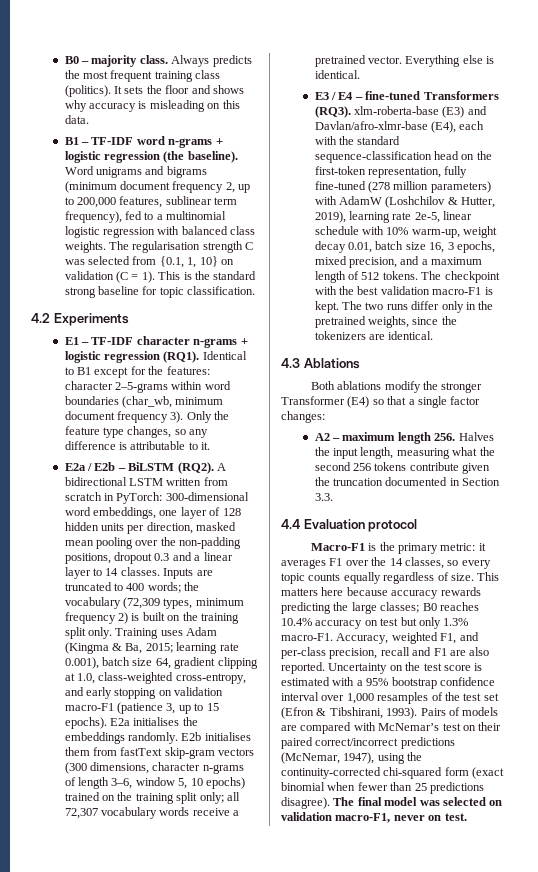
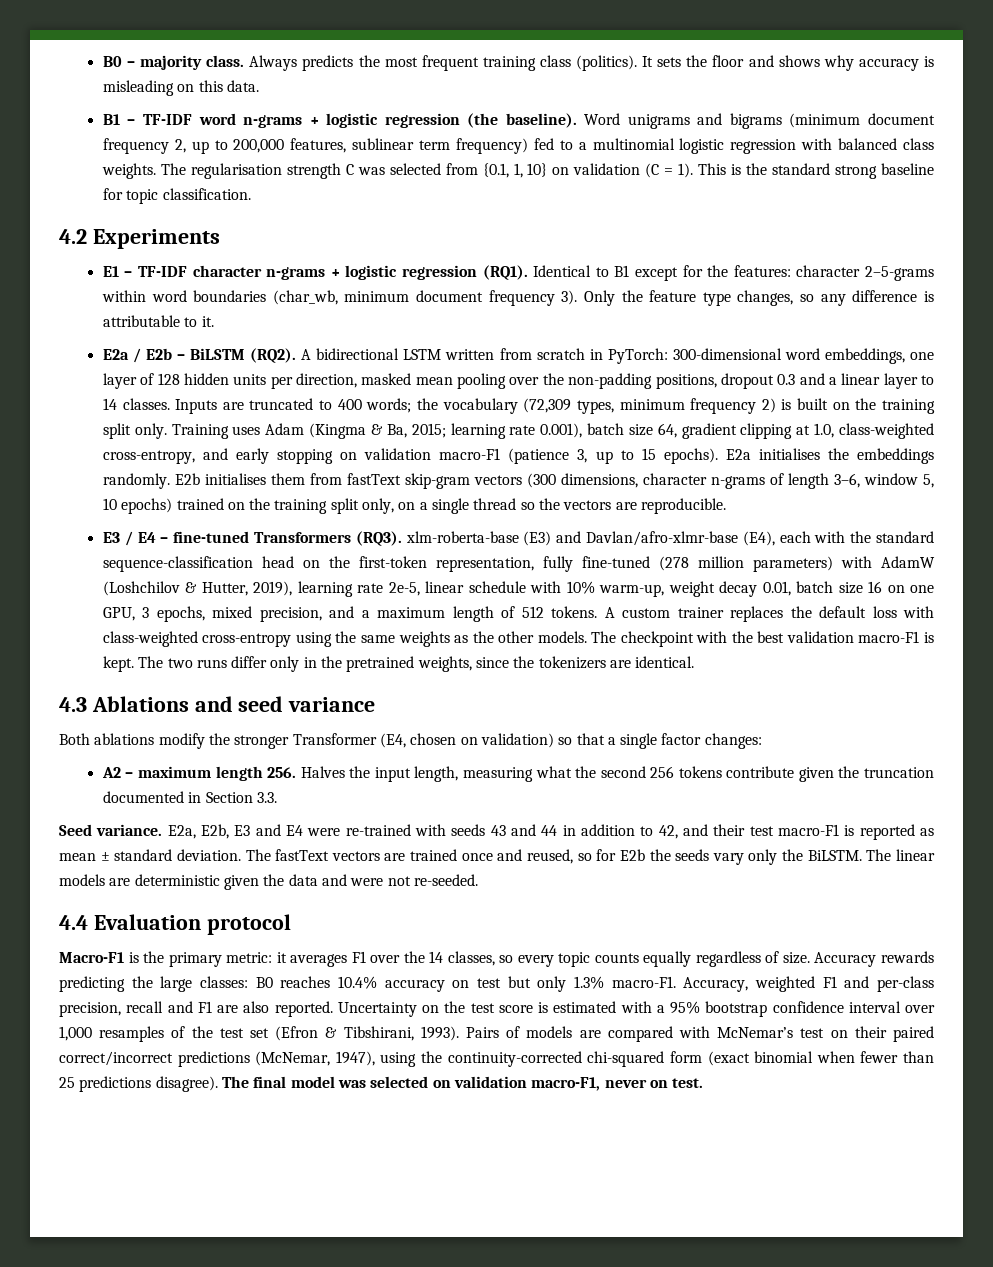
[64,211,122,223] frequency), -> [455,138,528,154] frequency)
[199,792,240,804] [64,807,240,819] [314,55,495,67] [314,70,360,79] only; all 72,307 vocabulary words receive a pretrained vector. Everything else is identical. -> [362,498,726,514] only, on a single thread so the vectors are reproducible.
[429,242,445,253] 16, -> [868,581,934,593] [102,607,135,621] 16 on one GPU,
(418, 275) none -> [604,606,934,622] [102,631,587,647] A custom trainer replaces the default loss with class-weighted cross-entropy using the same weights as the other models.
(360, 363) none -> [194,696,376,712] and seed variance
[347,396,370,408] (E4) -> [379,733,554,748] (E4, chosen on validation)
(333, 497) none -> [59,824,935,840] [59,849,935,865] [59,874,478,890] // Seed variance. E2a, E2b, E3 and E4 were re-trained with seeds 43 and 44 in addition to 42, and their test macro-F1 is reported as mean ± standard deviation. The fastText vectors are trained once and reused, so for E2b the seeds vary only the BiLSTM. The linear models are deterministic given the data and were not re-seeded.
[477,572,500,581] [281,587,439,599] This matters here because accuracy -> [814,952,877,967] Accuracy
[380,602,420,613] classes; -> [200,976,248,988] classes:
[440,633,457,644] F1, -> [822,976,837,988] F1

